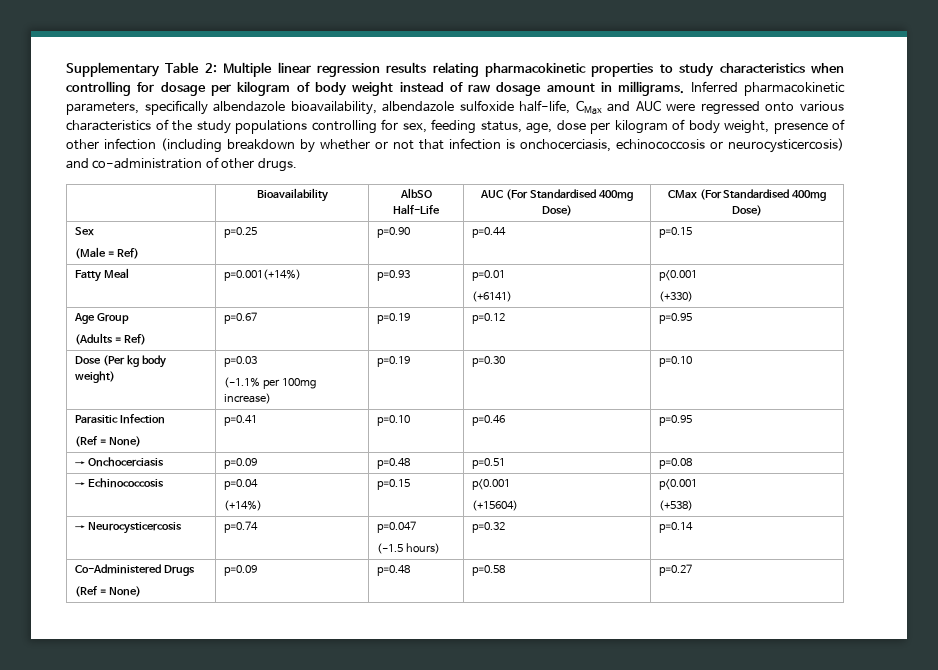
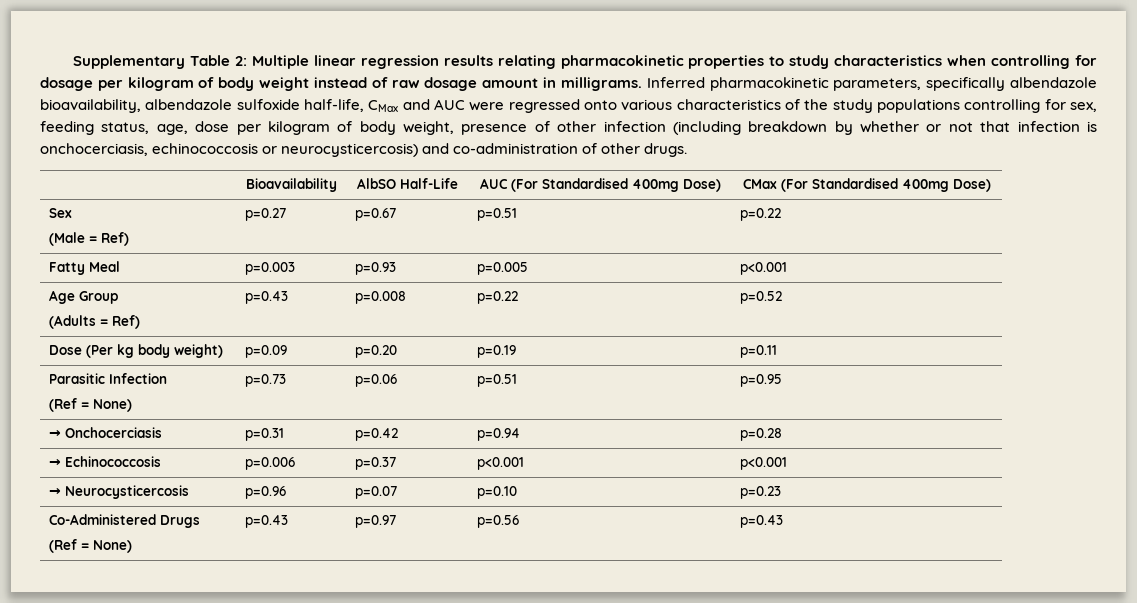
[224,227,258,238] [377,227,411,238] [472,227,507,238] [659,227,693,238] p=0.25 | p=0.90 | p=0.44 | p=0.15 -> [245,208,287,221] [355,208,397,221] [477,208,518,221] [740,208,782,221] p=0.27 | p=0.67 | p=0.51 | p=0.22
[224,269,302,281] p=0.001(+14%) -> [245,262,296,275] p=0.003
[472,270,506,281] [472,291,513,302] [659,270,698,281] [659,291,694,302] p=0.01 // (+6141) | p<0.001 // (+330) -> [477,262,529,275] [740,262,788,275] p=0.005 | p<0.001
[224,312,258,324] [377,313,411,324] [472,313,506,324] [659,313,693,324] p=0.67 | p=0.19 | p=0.12 | p=0.95 -> [245,291,289,304] [355,291,407,304] [477,291,519,304] [740,291,783,304] p=0.43 | p=0.008 | p=0.22 | p=0.52
[224,356,258,367] [224,377,317,389] [224,393,272,404] [377,356,411,367] [472,356,506,367] [659,356,693,367] p=0.03 // (-1.1% per 100mg increase) | p=0.19 | p=0.30 | p=0.10 -> [245,345,288,358] [355,345,398,358] [477,345,517,358] [740,345,778,358] p=0.09 | p=0.20 | p=0.19 | p=0.11
[224,415,258,426] [377,415,411,426] [472,415,506,426] p=0.41 | p=0.10 | p=0.46 -> [245,374,287,387] [355,374,398,387] [477,374,518,387] p=0.73 | p=0.06 | p=0.51
[224,458,258,469] [377,458,411,469] [472,458,506,469] [659,458,693,469] p=0.09 | p=0.48 | p=0.51 | p=0.08 -> [245,428,285,441] [355,428,399,441] [477,428,521,441] [740,428,783,441] p=0.31 | p=0.42 | p=0.94 | p=0.28
[224,479,259,490] [224,500,263,511] [377,479,411,490] [472,479,511,490] [472,500,519,511] [659,479,698,490] [659,500,694,511] p=0.04 // (+14%) | p=0.15 | p<0.001 // (+15604) | p<0.001 // (+538) -> [245,457,296,470] [355,457,397,470] [477,457,525,470] [740,457,788,470] p=0.006 | p=0.37 | p<0.001 | p<0.001
[224,521,259,533] [377,521,417,533] [377,543,441,554] [472,522,506,533] [659,522,694,533] p=0.74 | p=0.047 // (-1.5 hours) | p=0.32 | p=0.14 -> [245,486,287,499] [355,486,398,499] [477,486,518,499] [740,486,782,499] p=0.96 | p=0.07 | p=0.10 | p=0.23
[224,565,258,576] [377,565,411,576] [472,565,506,576] [659,564,693,576] p=0.09 | p=0.48 | p=0.58 | p=0.27 -> [245,515,289,528] [355,515,397,528] [477,515,520,528] [740,515,784,528] p=0.43 | p=0.97 | p=0.56 | p=0.43

